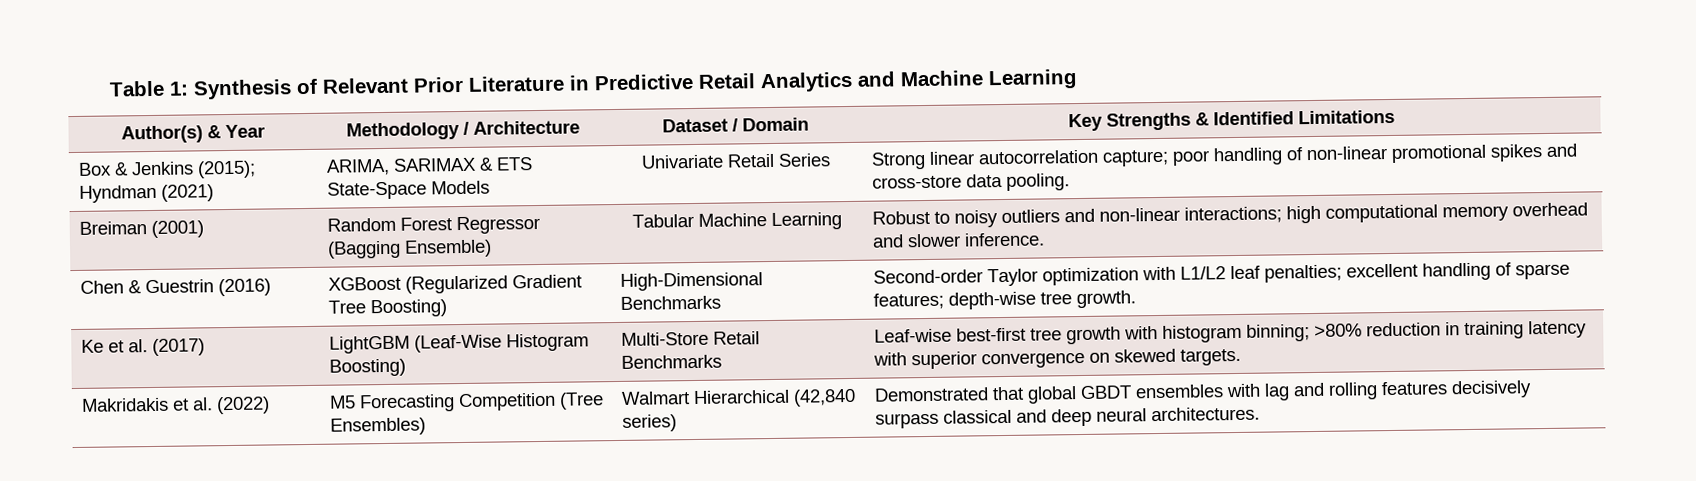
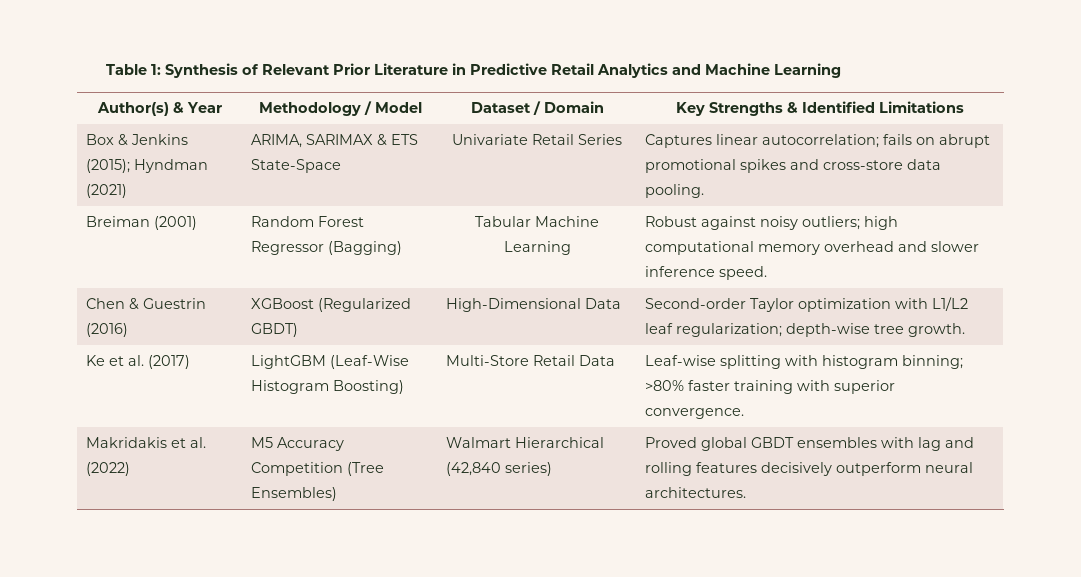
[473,120,580,135] Architecture -> [374,102,422,113] Model
[430,180,490,195] Models -> (341, 166) none
[870,146,1387,170] Strong linear autocorrelation capture; poor handling of non-linear -> [644,134,990,148] Captures linear autocorrelation; fails on abrupt
[326,239,492,259] (Bagging Ensemble) -> [327,241,402,255] (Bagging)
[933,206,1282,228] to noisy outliers and non-linear interactions; -> [700,216,860,230] against noisy outliers;
[963,232,1045,247] inference. -> [644,266,767,280] inference speed.
[511,274,582,289] [327,299,447,318] Gradient Tree Boosting) -> [250,323,298,337] GBDT)
[619,295,721,310] Benchmarks -> [584,298,621,309] Data
[1263,262,1570,283] [872,292,944,310] penalties; excellent handling of sparse features; -> [675,323,782,337] regularization;
[620,354,722,369] Benchmarks -> [578,355,615,366] Data
[955,326,1121,345] best-first tree growth -> [719,355,781,369] splitting
[1365,320,1587,340] [872,348,1241,370] reduction in training latency with superior convergence on skewed targets. -> [687,380,895,394] [644,408,744,419] faster training with superior convergence.
[358,394,455,413] Forecasting -> [276,437,344,451] Accuracy
[873,386,1024,402] Demonstrated that -> [644,437,697,448] Proved
[874,408,1092,429] surpass classical and deep -> [835,462,921,476] outperform

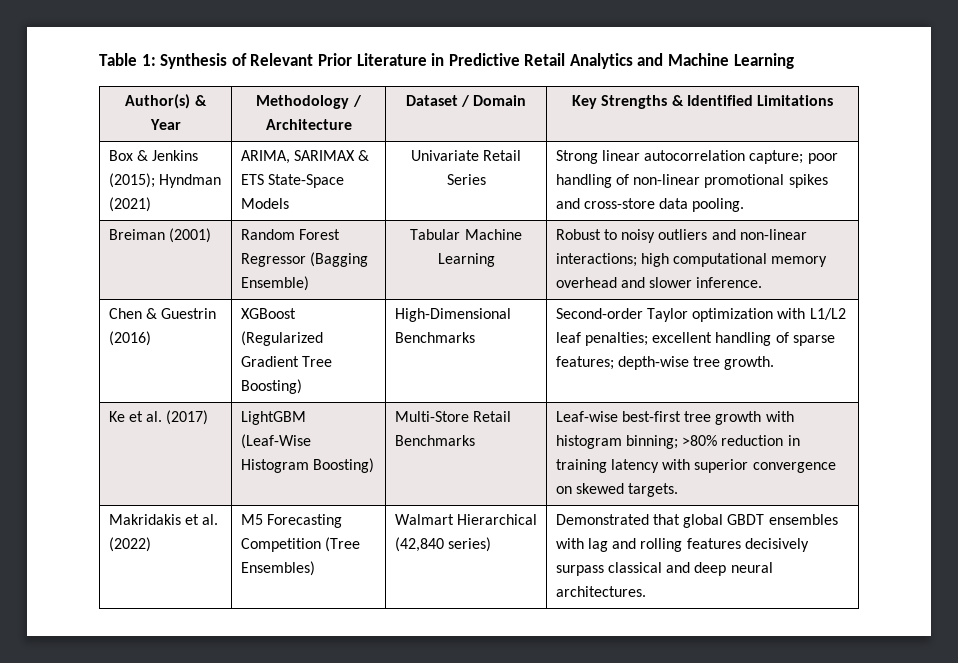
[374,102,422,113] Model -> [265,119,352,130] Architecture
(341, 166) none -> [240,198,289,209] Models
[644,134,990,148] Captures linear autocorrelation; fails on abrupt -> [555,150,838,164] [555,174,701,188] Strong linear autocorrelation capture; poor handling of non-linear
[327,241,402,255] (Bagging) -> [310,252,369,267] [240,276,309,291] (Bagging Ensemble)
[700,216,860,230] against noisy outliers; -> [604,229,807,243] [555,253,637,267] to noisy outliers and non-linear interactions;
[644,266,767,280] inference speed. -> [696,277,763,288] inference.
[250,323,298,337] GBDT) -> [240,356,333,367] [240,379,302,394] Gradient Tree Boosting)
[584,298,621,309] Data -> [394,332,475,343] Benchmarks
[675,323,782,337] regularization; -> [585,332,835,346] [555,356,614,370] penalties; excellent handling of sparse features;
[578,355,615,366] Data -> [394,435,475,446] Benchmarks
[719,355,781,369] splitting -> [622,411,762,425] best-first tree growth
[687,380,895,394] [644,408,744,419] faster training with superior convergence. -> [721,435,800,446] [555,459,836,473] [555,483,679,497] reduction in training latency with superior convergence on skewed targets.
[276,437,344,451] Accuracy -> [267,514,343,528] Forecasting
[644,437,697,448] Proved -> [555,514,681,525] Demonstrated that
[835,462,921,476] outperform -> [555,562,727,576] surpass classical and deep

